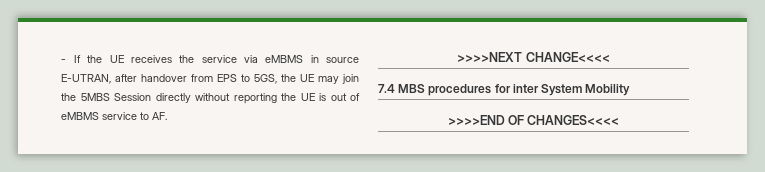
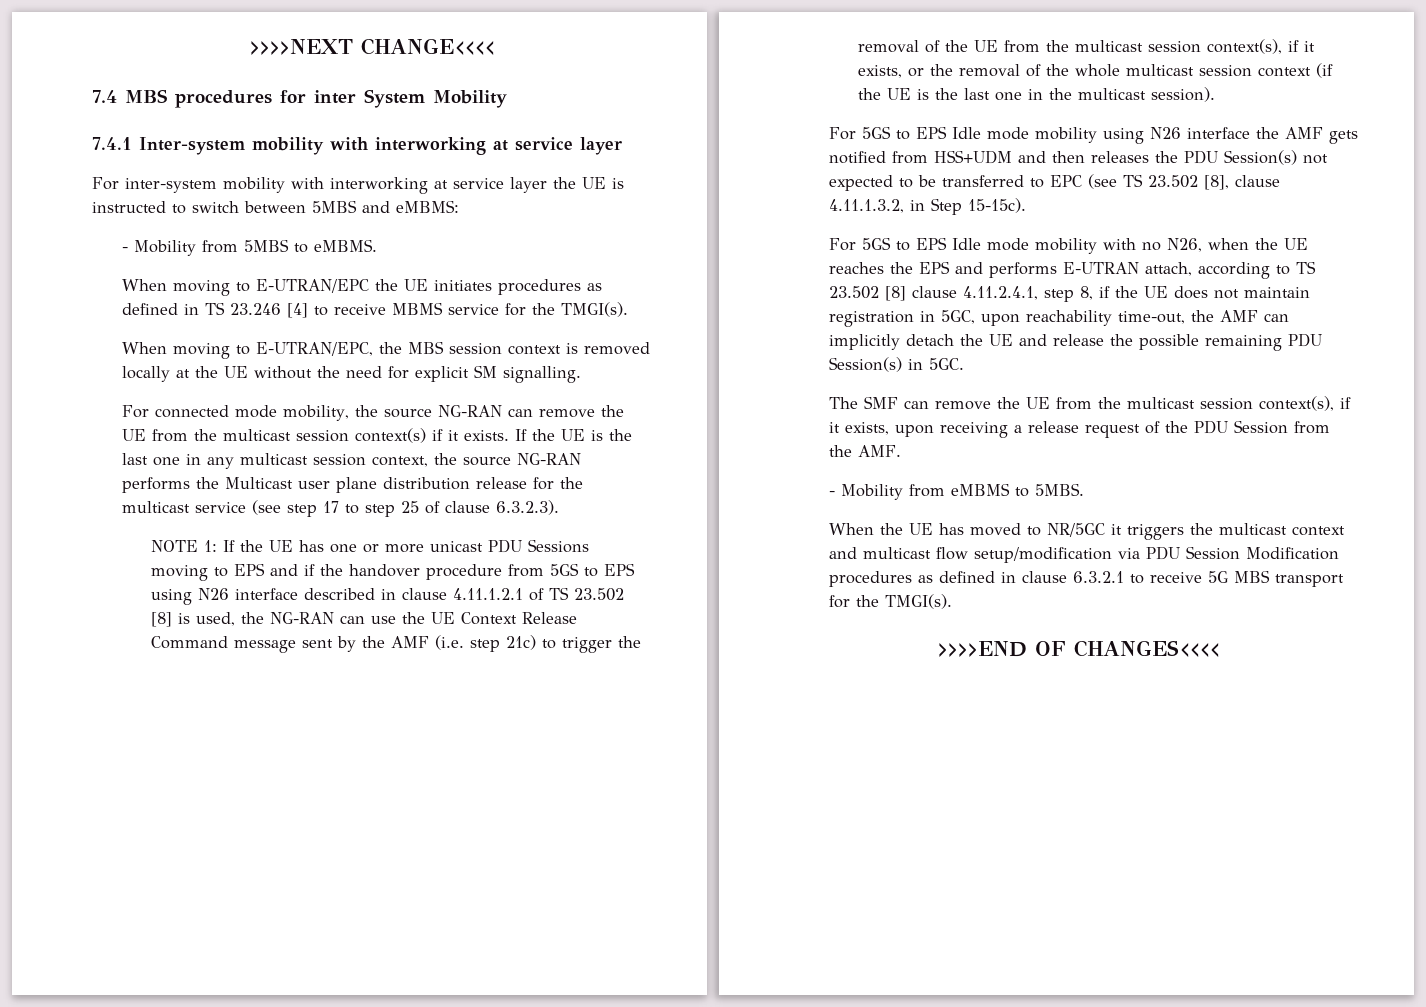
[61,55,359,63] [61,74,360,84] [61,93,361,104] [61,112,168,120] - If the UE receives the service via eMBMS in source E-UTRAN, after handover from EPS to 5GS, the UE may join the 5MBS Session directly without reporting the UE is out of eMBMS service to AF. // -> (249, 47) none
(631, 90) none -> [92,137,622,155] [92,177,624,194] [92,200,459,214] [121,239,377,256] [121,279,602,296] [121,302,628,318] [121,341,650,359] [121,365,581,383] [121,405,624,421] [121,428,632,443] [121,453,581,469] [121,477,583,493] [121,500,559,517] [151,539,590,553] [151,563,636,581] [151,587,625,605] [151,612,578,627] [151,635,642,653] [858,39,1316,54] [858,63,1334,78] [858,87,1216,102] [828,126,1358,144] [828,150,1328,165] [828,174,1280,191] [828,198,1026,215] [828,237,1308,254] [828,261,1316,279] [828,286,1310,302] [828,310,1289,327] [828,333,1322,351] [828,357,964,372] [828,396,1351,411] [828,420,1330,438] [828,445,901,457] [828,483,1084,500] [828,523,1345,540] [828,546,1339,563] [828,570,1344,587] [828,594,952,609] // 7.4.1 Inter-system mobility with interworking at service layer // For inter-system mobility with interworking at service layer the UE is instructed to switch between 5MBS and eMBMS: // - Mobility from 5MBS to eMBMS. // When moving to E-UTRAN/EPC the UE initiates procedures as defined in TS 23.246 [4] to receive MBMS service for the TMGI(s). // When moving to E-UTRAN/EPC, the MBS session context is removed locally at the UE without the need for explicit SM signalling. // For connected mode mobility, the source NG-RAN can remove the UE from the multicast session context(s) if it exists. If the UE is the last one in any multicast session context, the source NG-RAN performs the Multicast user plane distribution release for the multicast service (see step 17 to step 25 of clause 6.3.2.3). // NOTE 1: If the UE has one or more unicast PDU Sessions moving to EPS and if the handover procedure from 5GS to EPS using N26 interface described in clause 4.11.1.2.1 of TS 23.502 [8] is used, the NG-RAN can use the UE Context Release Command message sent by the AMF (i.e. step 21c) to trigger the removal of the UE from the multicast session context(s), if it exists, or the removal of the whole multicast session context (if the UE is the last one in the multicast session). // For 5GS to EPS Idle mode mobility using N26 interface the AMF gets notified from HSS+UDM and then releases the PDU Session(s) not expected to be transferred to EPC (see TS 23.502 [8], clause 4.11.1.3.2, in Step 15-15c). // For 5GS to EPS Idle mode mobility with no N26, when the UE reaches the EPS and performs E-UTRAN attach, according to TS 23.502 [8] clause 4.11.2.4.1, step 8, if the UE does not maintain registration in 5GC, upon reachability time-out, the AMF can implicitly detach the UE and release the possible remaining PDU Session(s) in 5GC. // The SMF can remove the UE from the multicast session context(s), if it exists, upon receiving a release request of the PDU Session from the AMF. // - Mobility from eMBMS to 5MBS. // When the UE has moved to NR/5GC it triggers the multicast context and multicast flow setup/modification via PDU Session Modification procedures as defined in clause 6.3.2.1 to receive 5G MBS transport for the TMGI(s).

